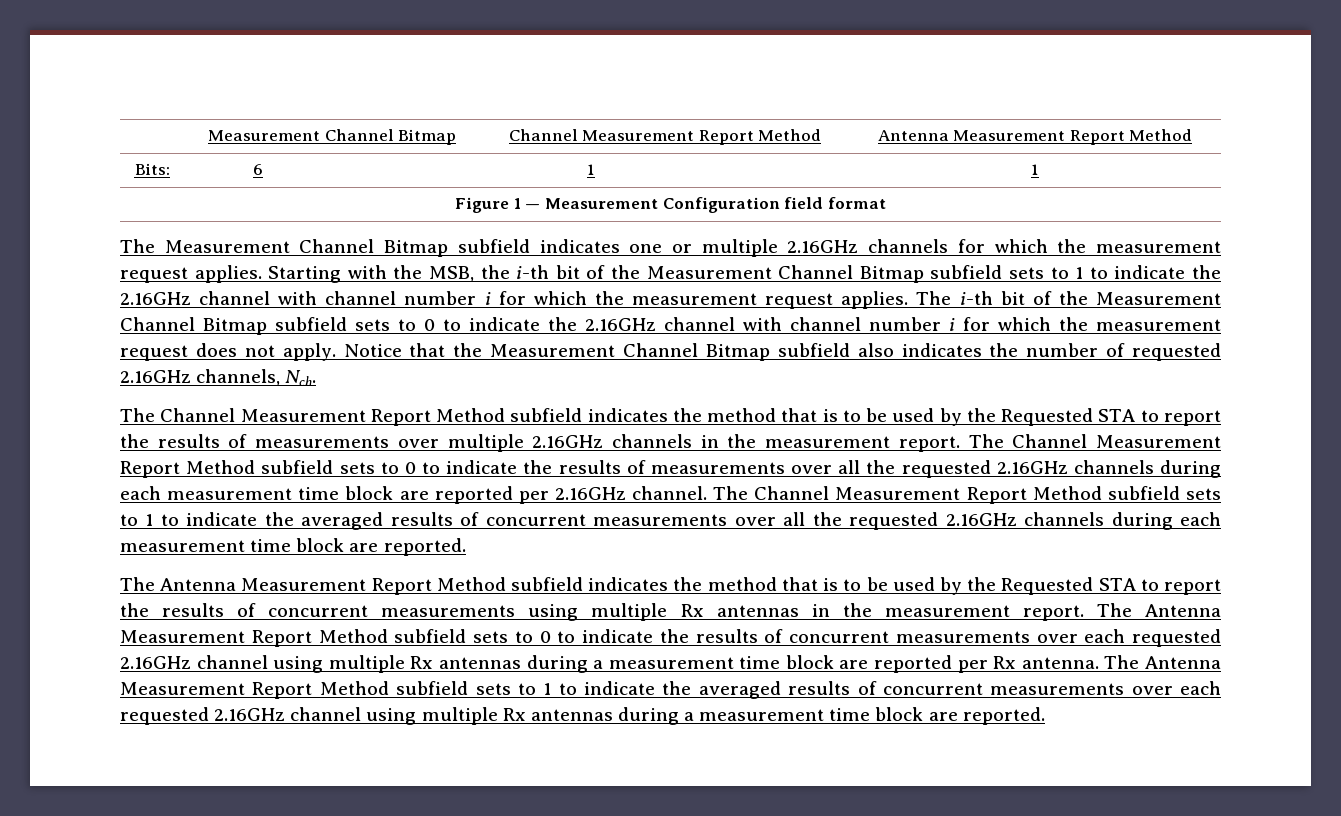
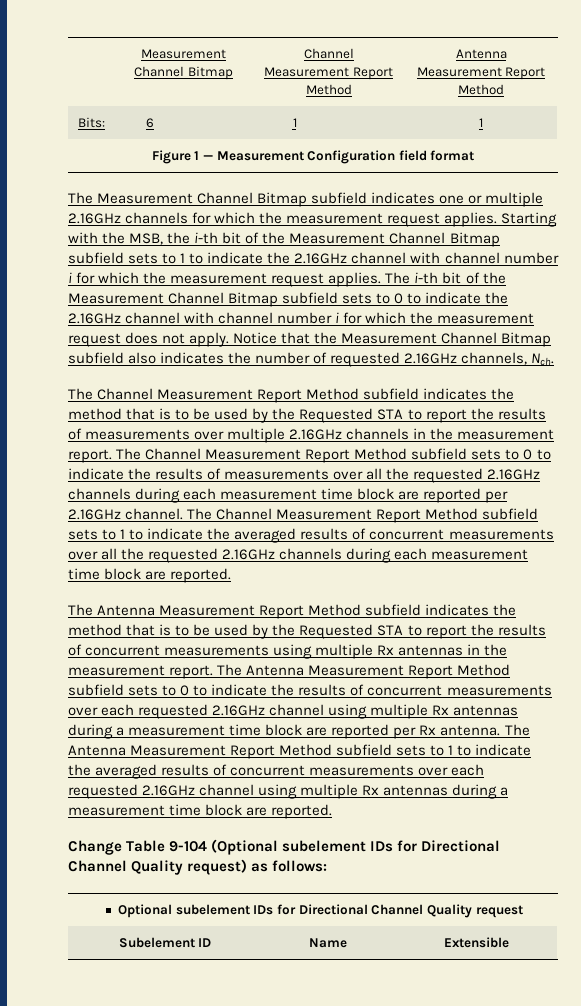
(1045, 716) none -> [68,839,501,855] [68,859,328,875] [118,904,523,918] [118,937,212,948] [309,938,347,948] [443,937,509,948] // Change Table 9-104 (Optional subelement IDs for Directional Channel Quality request) as follows: // Optional subelement IDs for Directional Channel Quality request // Subelement ID | Name | Extensible

